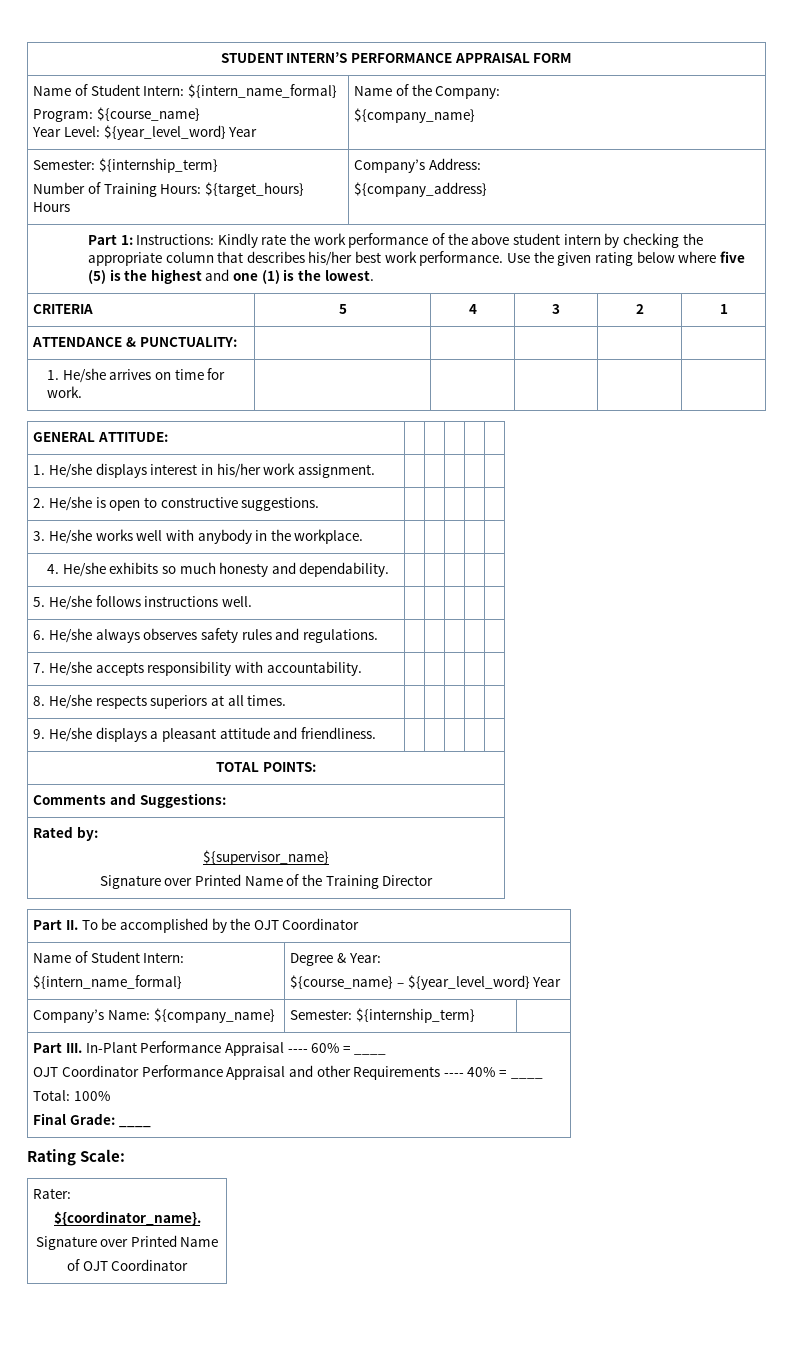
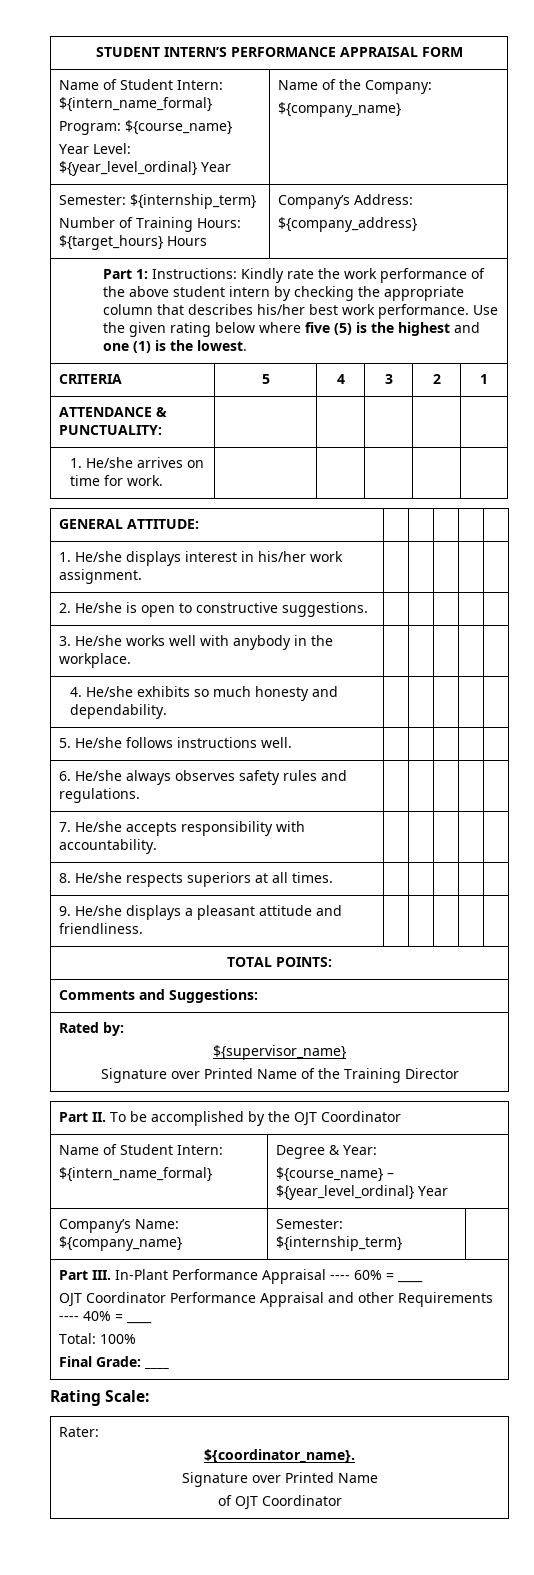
[103,125,226,140] ${year_level_word} -> [58,161,197,176] ${year_level_ordinal}
[407,975,530,990] ${year_level_word} -> [275,1185,414,1200] ${year_level_ordinal}

